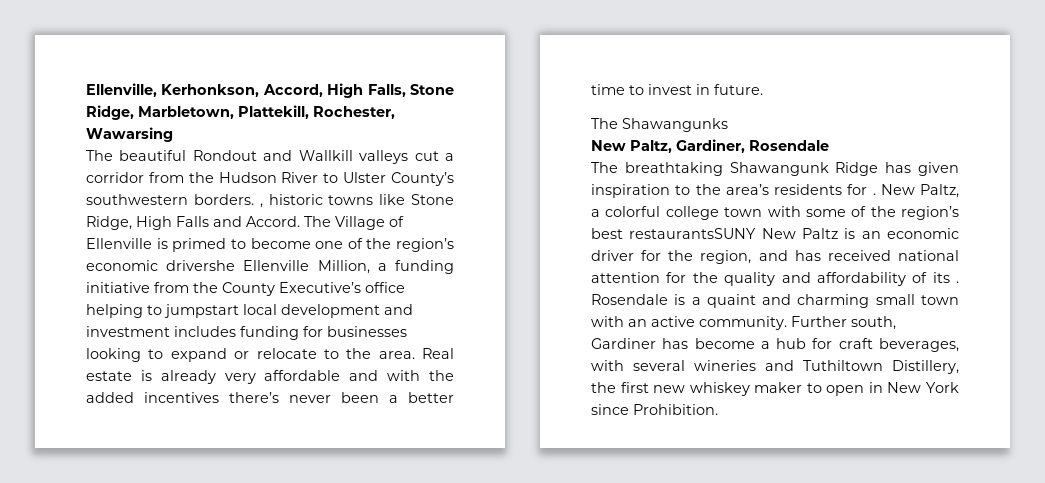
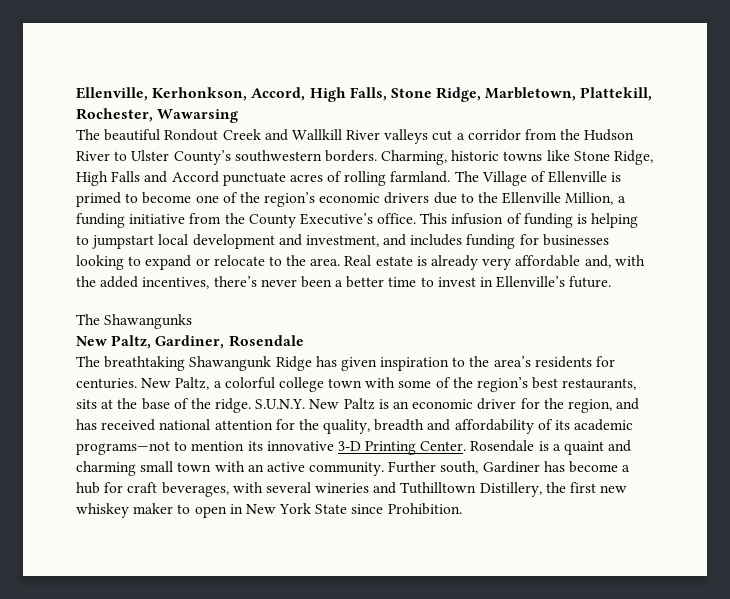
(257, 155) none -> [222,129,261,140] Creek
(353, 155) none -> [346,130,381,140] River
[259,203,263,208] , -> [381,150,448,165] Charming,
[246,216,300,227] Accord. -> [171,171,451,186] Accord punctuate acres of rolling farmland.
[166,260,236,271] drivershe -> [384,192,499,204] drivers due to the
[365,282,405,293] office -> [377,213,588,228] office. This infusion of funding is
[86,326,170,337] investment -> [305,234,407,247] investment, and
[349,370,379,381] and -> [584,255,611,268] and,
[144,392,219,403] incentives -> [142,277,210,289] incentives,
(710, 89) none -> [496,276,566,288] Ellenville’s
[872,193,876,195] . -> [76,378,137,389] centuries.
[629,228,757,239] restaurantsSUNY -> [562,378,637,390] [76,398,306,413] restaurants, sits at the base of the ridge. S.U.N.Y.
[724,272,776,286] quality -> [323,419,425,434] quality, breadth
[956,281,959,283] . -> [574,419,634,431] [76,441,467,455] academic programs—not to mention its innovative 3-D Printing Center.
[803,360,883,371] Tuthiltown -> [400,482,477,494] Tuthilltown
(959, 387) none -> [315,504,348,514] State

